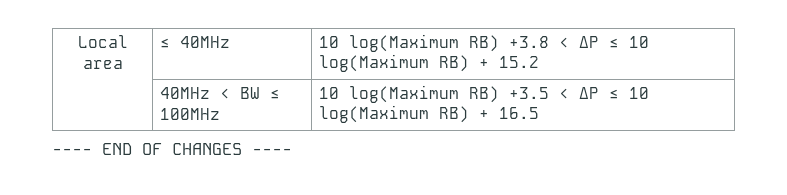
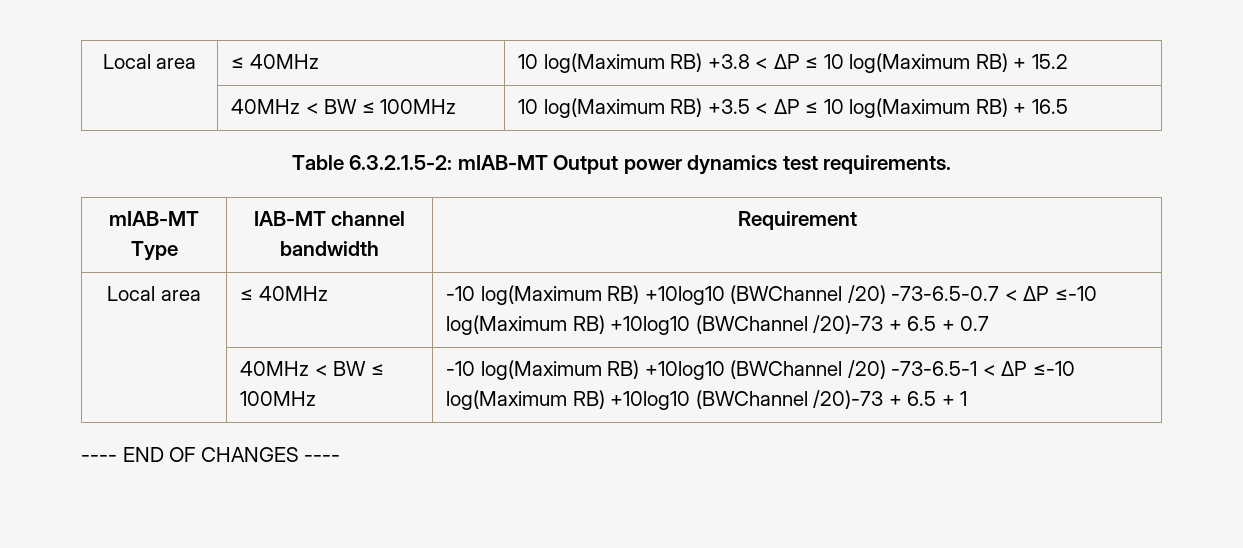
(539, 113) none -> [291,155,952,175] [109,211,199,226] [130,241,178,261] [253,211,406,226] [280,241,379,256] [737,211,857,230] [107,286,201,301] [239,286,328,301] [445,285,1097,305] [445,315,990,335] [239,361,384,376] [239,391,316,406] [445,360,1075,380] [445,390,968,410] // Table 6.3.2.1.5-2: mIAB-MT Output power dynamics test requirements. // mIAB-MT Type | IAB-MT channel bandwidth | Requirement // Local area | ≤ 40MHz | -10 log(Maximum RB) +10log10 (BWChannel /20) -73-6.5-0.7 < ΔP ≤-10 log(Maximum RB) +10log10 (BWChannel /20)-73 + 6.5 + 0.7 // | 40MHz < BW ≤ 100MHz | -10 log(Maximum RB) +10log10 (BWChannel /20) -73-6.5-1 < ΔP ≤-10 log(Maximum RB) +10log10 (BWChannel /20)-73 + 6.5 + 1

